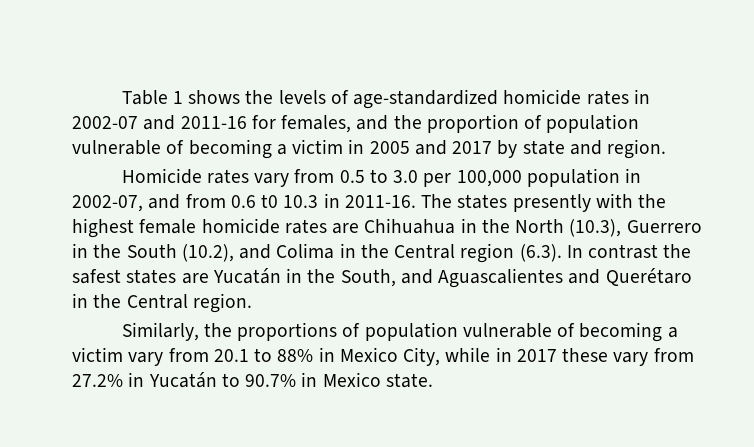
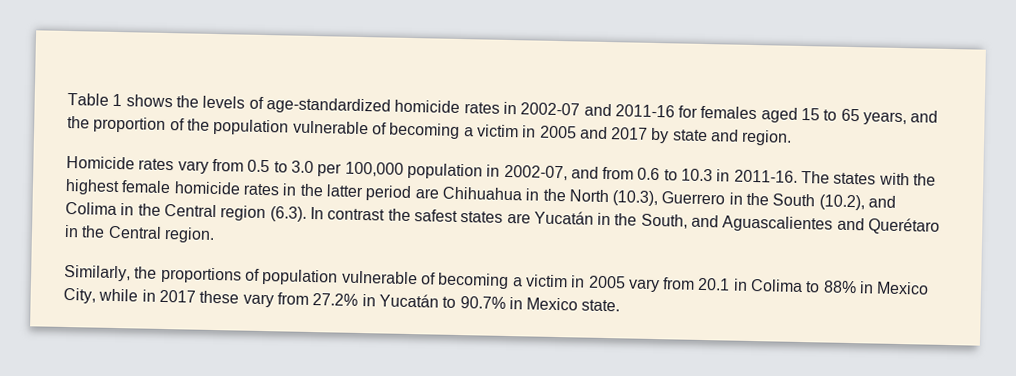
[281,115,352,133] females, -> [700,105,908,126] females aged 15 to 65 years,
(543, 122) none -> [186,118,210,131] the
[261,194,279,208] t0 -> [663,169,678,181] to
[512,194,591,212] presently -> (877, 178) none
(327, 226) none -> [282,183,413,202] in the latter period
(123, 354) none -> [570,275,626,289] in 2005
(249, 355) none -> [732,278,804,293] in Colima

